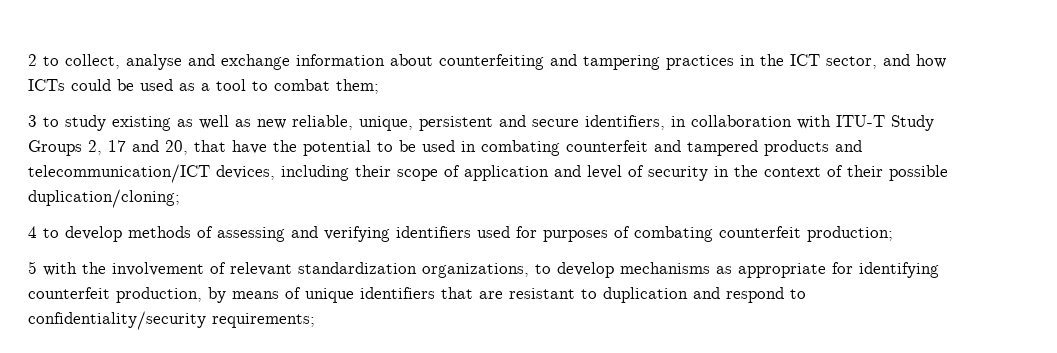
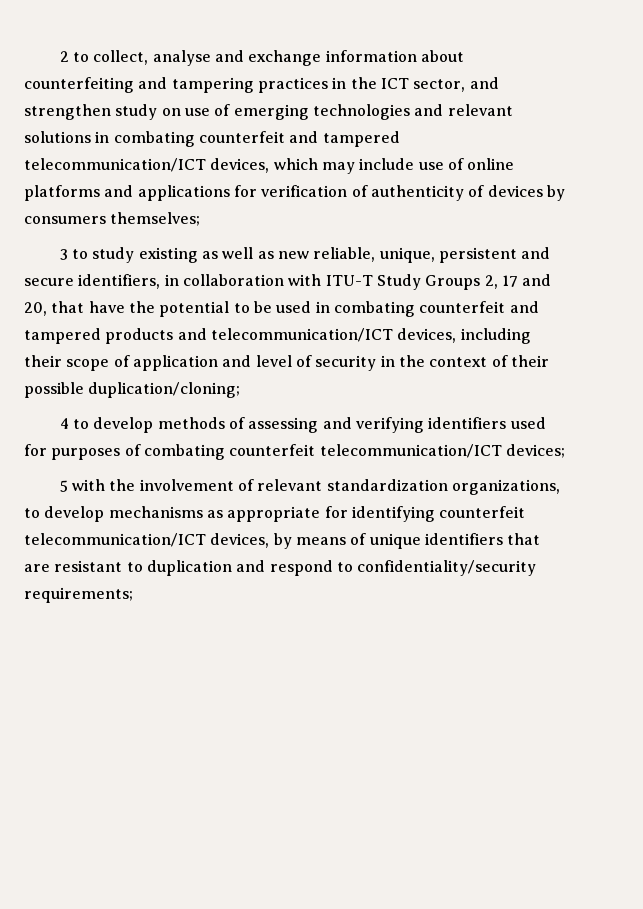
[916,54,946,68] [28,79,379,94] how ICTs could be used as a tool to combat them; -> [24,104,513,120] [24,131,400,147] [24,158,515,174] [24,185,565,201] [24,212,201,226] strengthen study on use of emerging technologies and relevant solutions in combating counterfeit and tampered telecommunication/ICT devices, which may include use of online platforms and applications for verification of authenticity of devices by consumers themselves;
[807,226,893,242] production; -> [319,444,565,458] telecommunication/ICT devices;
[116,287,202,303] production, -> [24,533,270,548] telecommunication/ICT devices,

